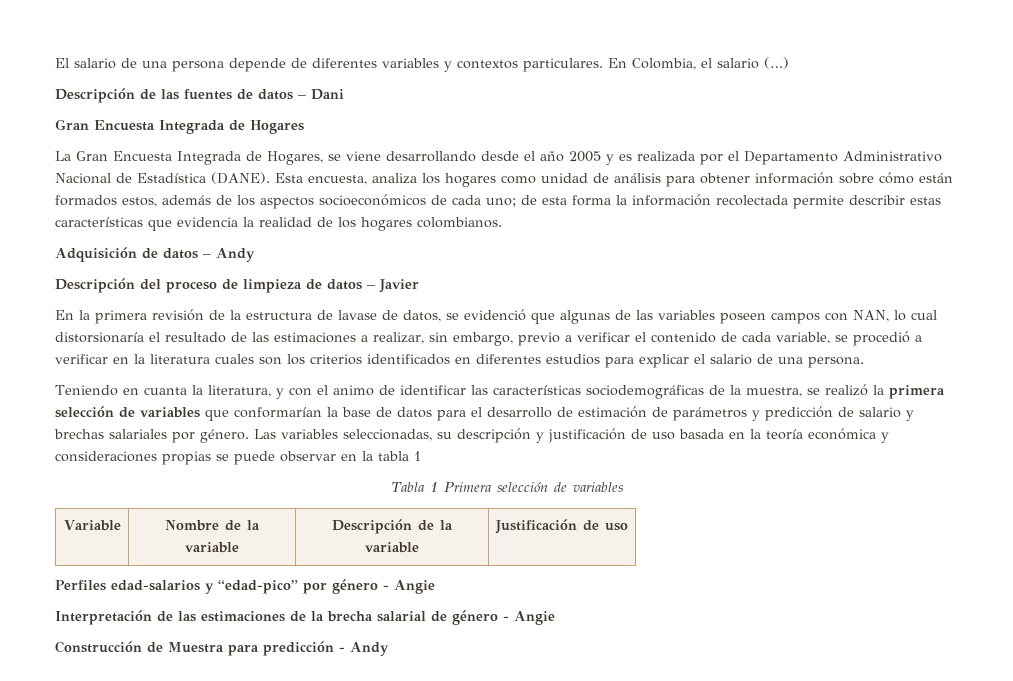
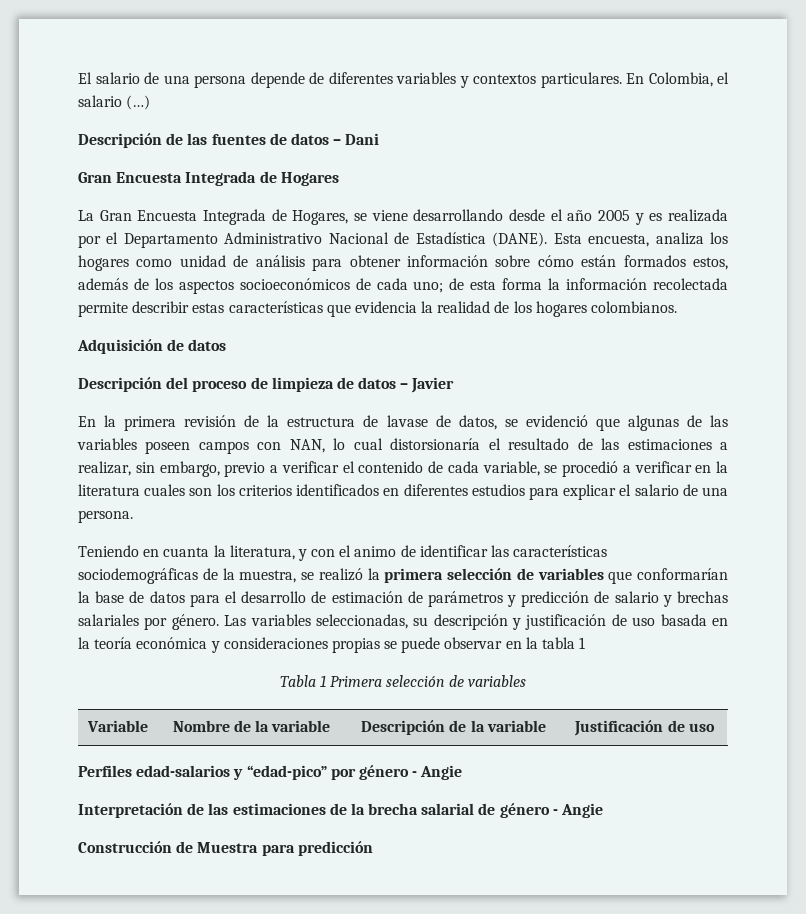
[203,248,255,262] – Andy -> (227, 345) none
[339,642,389,656] - Andy -> (373, 848) none

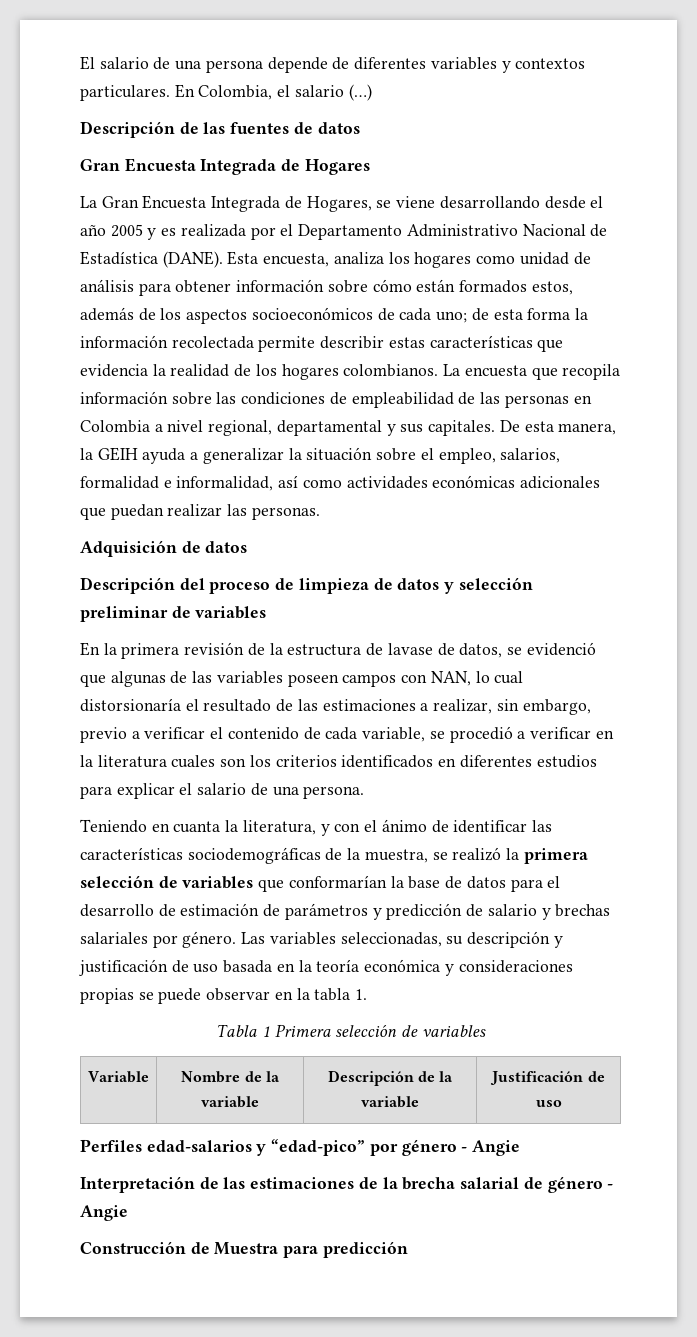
[333,133,380,145] – Dani -> (360, 128) none
(678, 307) none -> [443,364,621,380] [80,391,592,408] [80,420,617,436] [80,447,561,464] [80,475,601,491] [80,504,320,520] La encuesta que recopila información sobre las condiciones de empleabilidad de las personas en Colombia a nivel regional, departamental y sus capitales. De esta manera, la GEIH ayuda a generalizar la situación sobre el empleo, salarios, formalidad e informalidad, así como actividades económicas adicionales que puedan realizar las personas.
[400,377,455,393] – Javier -> [444,577,533,594] [80,606,267,622] y selección preliminar de variables
[354,546,397,557] animo -> [381,819,427,832] ánimo
[579,637,586,649] 1 -> [355,989,368,1000] 1.

